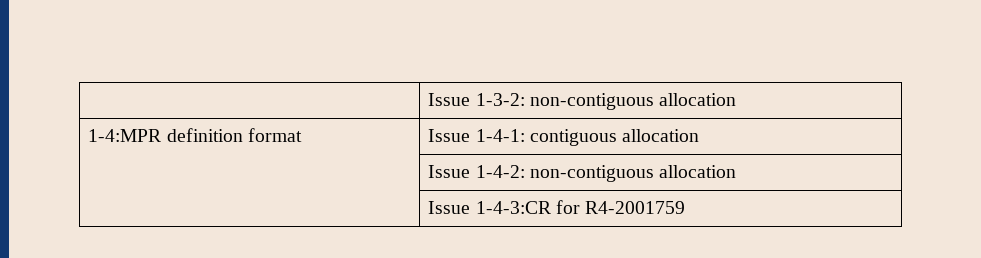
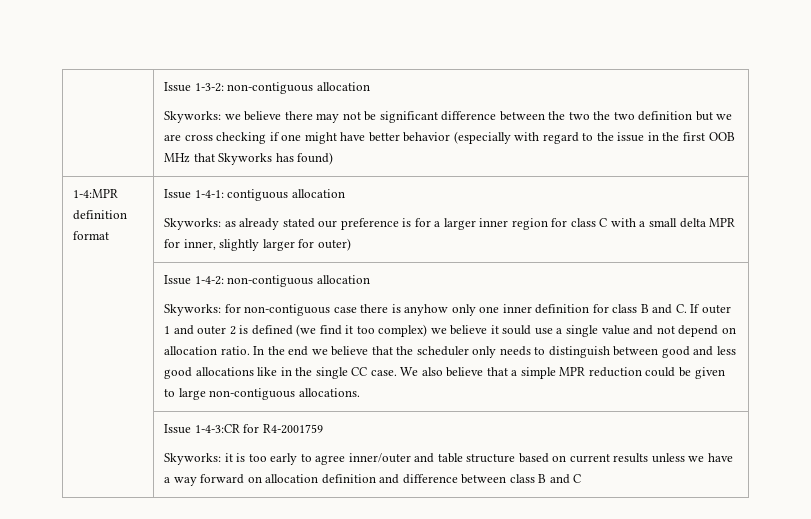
(737, 99) none -> [164,111,733,123] [164,131,735,144] [164,152,334,165] // Skyworks: we believe there may not be significant difference between the two the two definition but we are cross checking if one might have better behavior (especially with regard to the issue in the first OOB MHz that Skyworks has found)
[428,165,737,182] [428,200,686,214] // | Issue 1-4-2: non-contiguous allocation // | Issue 1-4-3:CR for R4-2001759 -> [164,218,736,230] [164,238,351,251] [164,275,370,287] [164,304,731,316] [164,324,736,337] [164,346,736,358] [164,367,725,379] [164,388,360,400] [164,424,323,434] [164,453,733,465] [164,474,582,486] // Skyworks: as already stated our preference is for a larger inner region for class C with a small delta MPR for inner, slightly larger for outer) // | Issue 1-4-2: non-contiguous allocation // Skyworks: for non-contiguous case there is anyhow only one inner definition for class B and C. If outer 1 and outer 2 is defined (we find it too complex) we believe it sould use a single value and not depend on allocation ratio. In the end we believe that the scheduler only needs to distinguish between good and less good allocations like in the single CC case. We also believe that a simple MPR reduction could be given to large non-contiguous allocations. // | Issue 1-4-3:CR for R4-2001759 // Skyworks: it is too early to agree inner/outer and table structure based on current results unless we have a way forward on allocation definition and difference between class B and C

